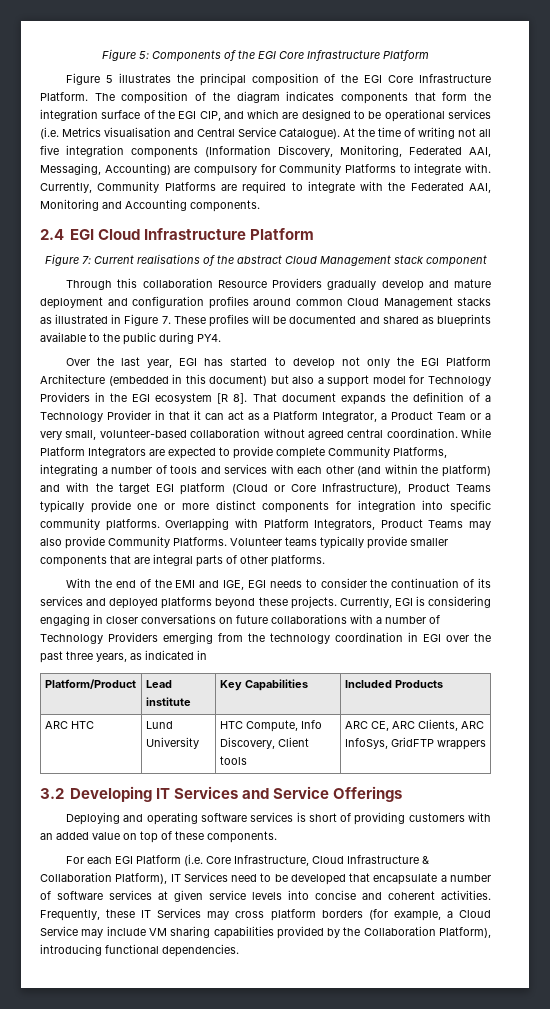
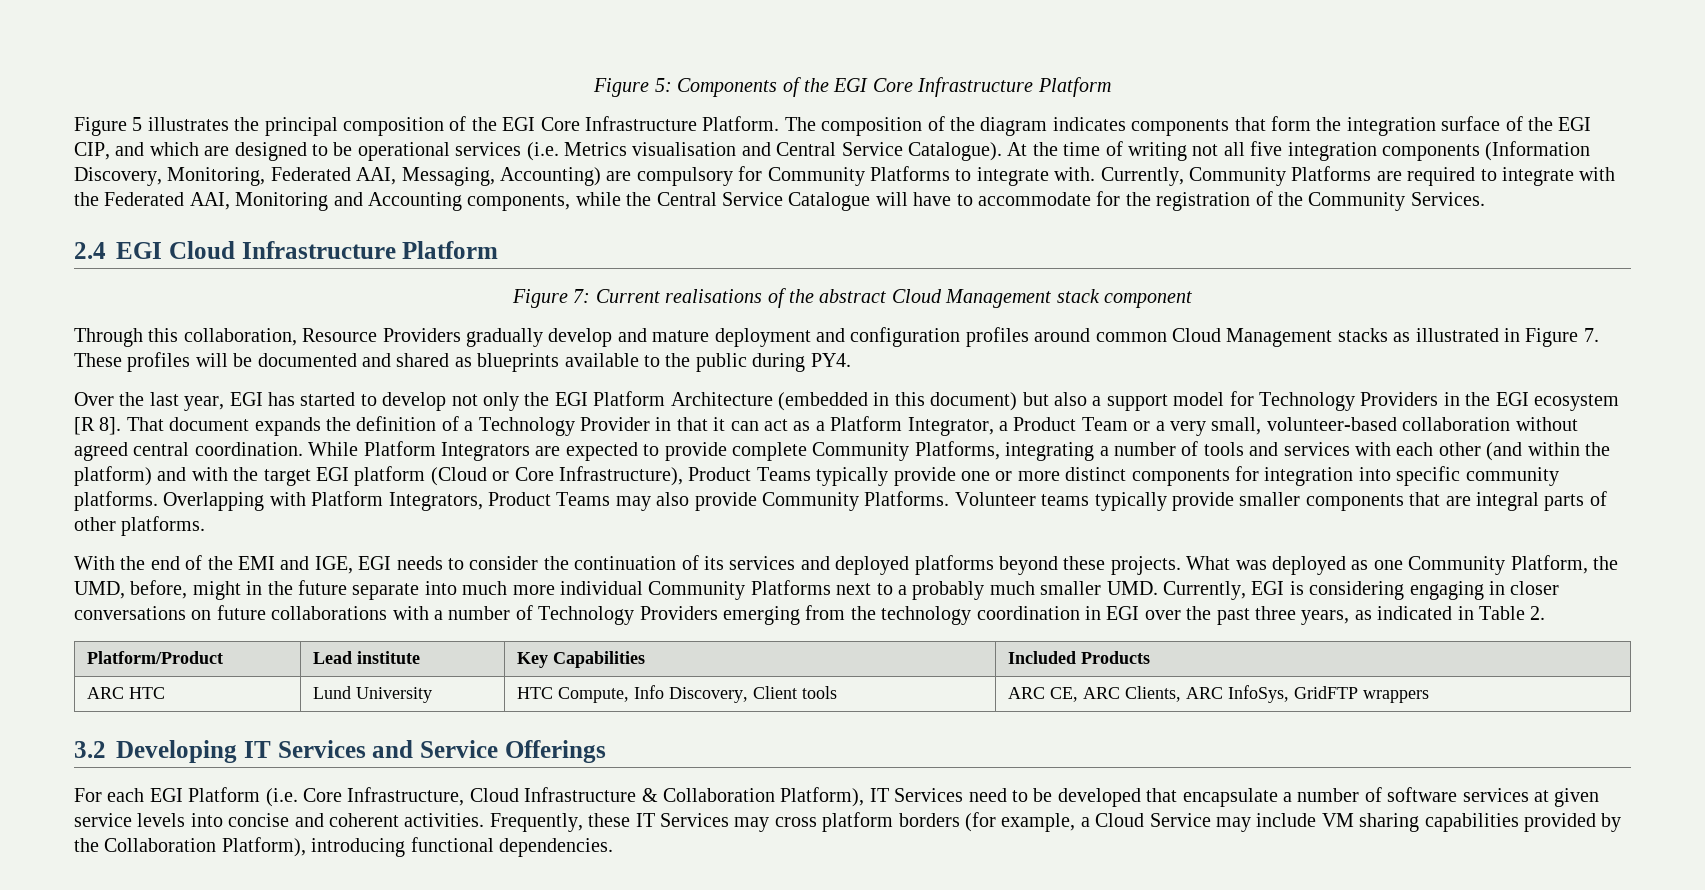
[190,200,260,212] components. -> [467,191,1485,211] components, while the Central Service Catalogue will have to accommodate for the registration of the Community Services.
[142,278,213,288] collaboration -> [183,328,297,346] collaboration,
(337, 602) none -> [1186,555,1619,575] [74,580,1158,600] What was deployed as one Community Platform, the UMD, before, might in the future separate into much more individual Community Platforms next to a probably much smaller UMD.
(207, 655) none -> [1479,606,1546,620] Table 2.
[66,812,492,825] [40,831,277,843] // Deploying and operating software services is short of providing customers with an added value on top of these components. -> (606, 751) none

